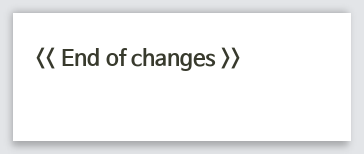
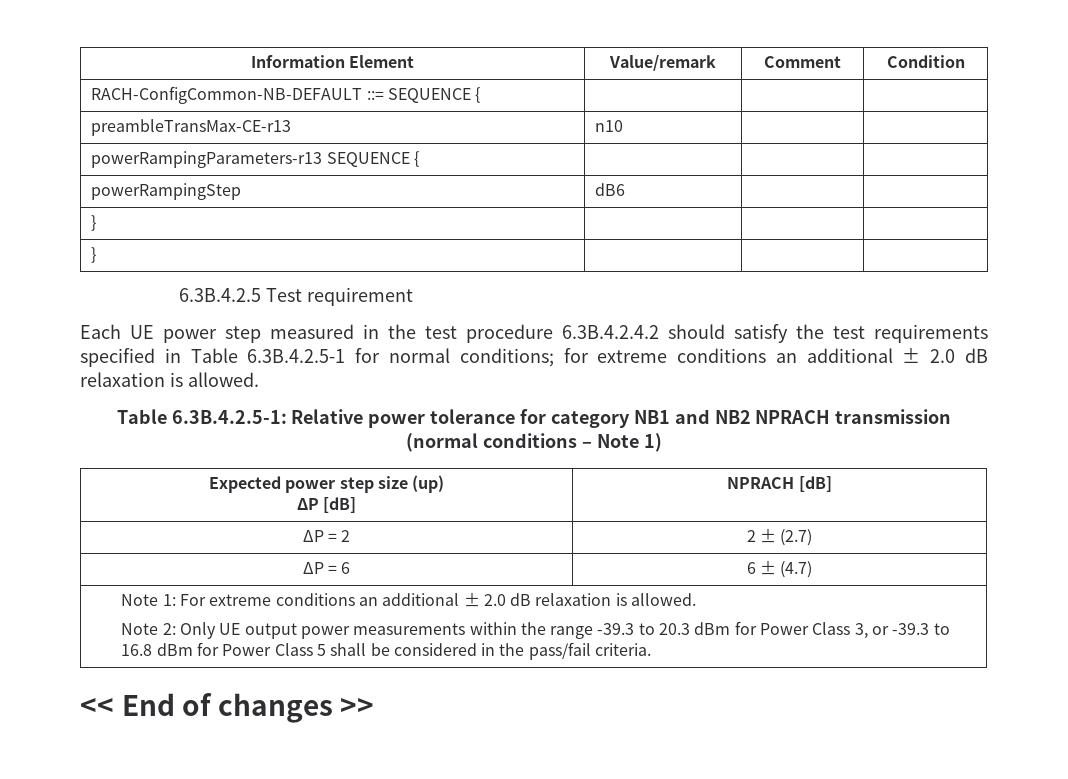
(35, 58) none -> [250,55,415,68] [609,55,716,71] [764,56,841,68] [886,55,965,68] [91,86,481,104] [91,119,292,136] [595,120,624,132] [91,151,420,168] [91,183,242,200] [595,183,626,196] [91,215,97,231] [91,247,97,263] [179,287,414,306] [80,324,988,343] [80,347,989,367] [80,372,259,387] [116,409,952,428] [406,433,662,452] [208,475,445,493] [296,497,357,513] [727,476,832,492] [302,530,351,542] [746,528,813,546] [302,562,351,574] [746,560,813,578] [121,592,697,607] [121,621,950,639] [121,642,652,660] Information Element | Value/remark | Comment | Condition // RACH-ConfigCommon-NB-DEFAULT ::= SEQUENCE { | | | // preambleTransMax-CE-r13 | n10 | | // powerRampingParameters-r13 SEQUENCE { | | | // powerRampingStep | dB6 | | // } | | | // } | | | // 6.3B.4.2.5 Test requirement // Each UE power step measured in the test procedure 6.3B.4.2.4.2 should satisfy the test requirements specified in Table 6.3B.4.2.5-1 for normal conditions; for extreme conditions an additional ± 2.0 dB relaxation is allowed. // Table 6.3B.4.2.5-1: Relative power tolerance for category NB1 and NB2 NPRACH transmission (normal conditions – Note 1) // Expected power step size (up) // ΔP [dB] | NPRACH [dB] // ΔP = 2 | 2 ± (2.7) // ΔP = 6 | 6 ± (4.7) // Note 1: For extreme conditions an additional ± 2.0 dB relaxation is allowed. // Note 2: Only UE output power measurements within the range -39.3 to 20.3 dBm for Power Class 3, or -39.3 to 16.8 dBm for Power Class 5 shall be considered in the pass/fail criteria. //

